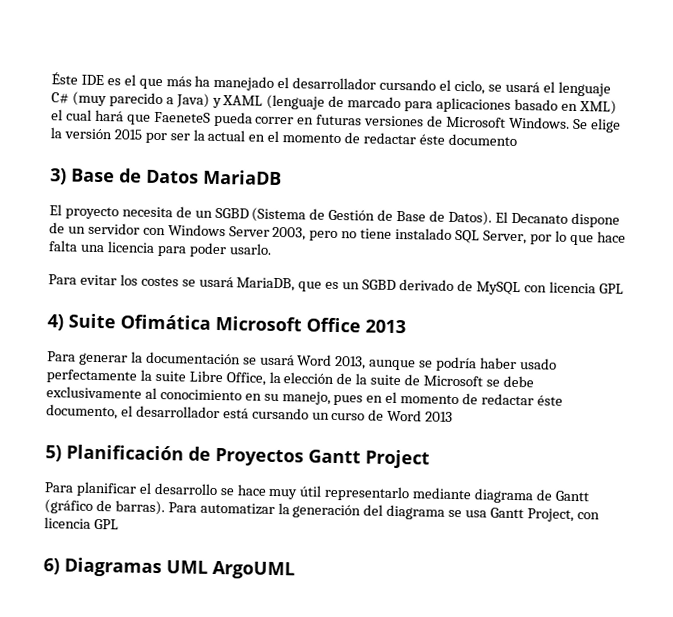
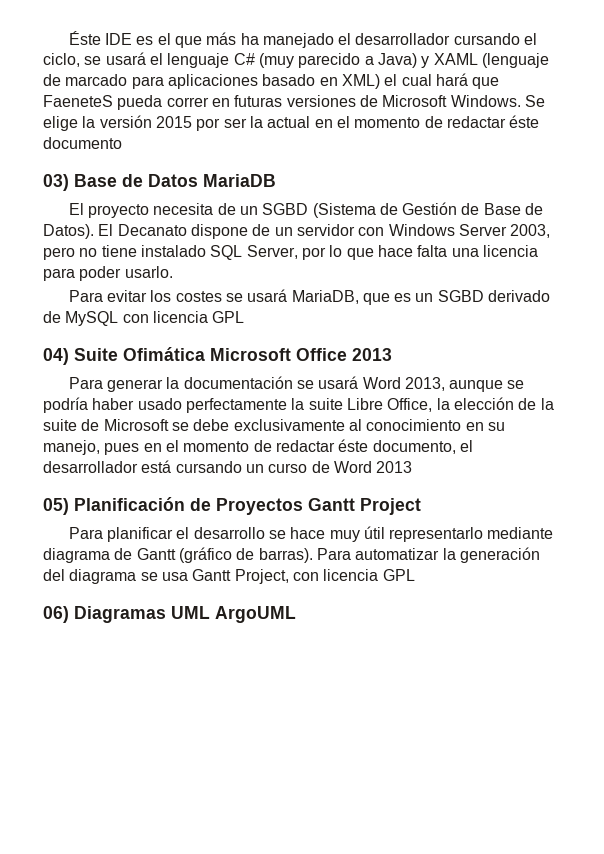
[50,168,67,185] 3) -> [43,174,69,191] 03)
[47,314,64,331] 4) -> [43,348,69,365] 04)
[45,445,62,462] 5) -> [43,498,69,515] 05)
[43,558,60,575] 6) -> [43,606,69,623] 06)

